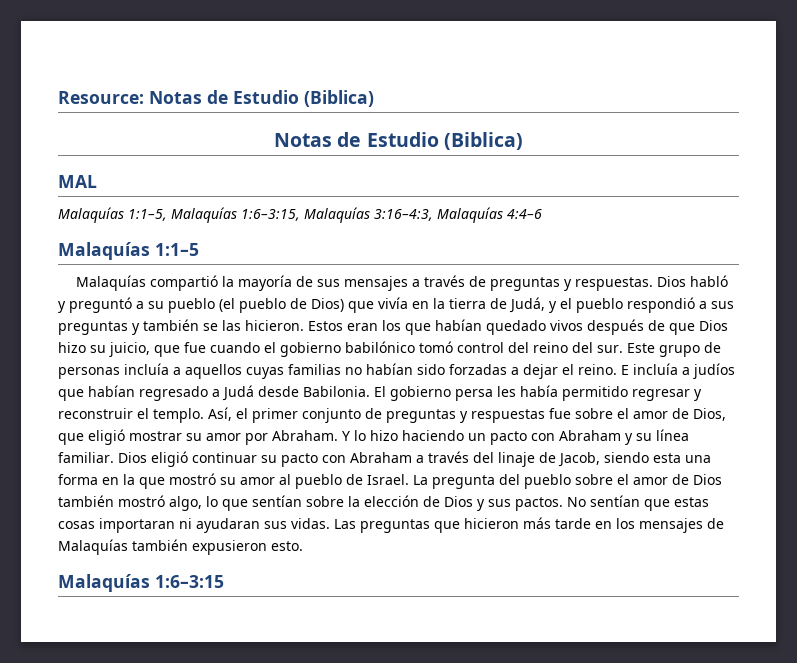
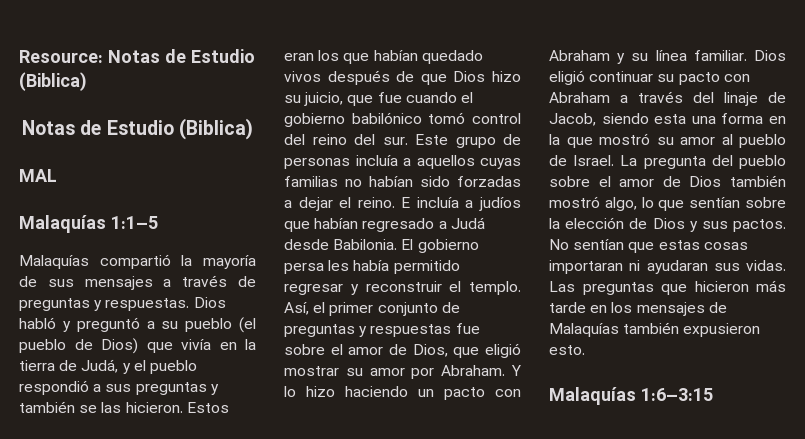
[58,207,542,223] // Malaquías 1:1–5, Malaquías 1:6–3:15, Malaquías 3:16–4:3, Malaquías 4:4–6 -> (57, 175) none

